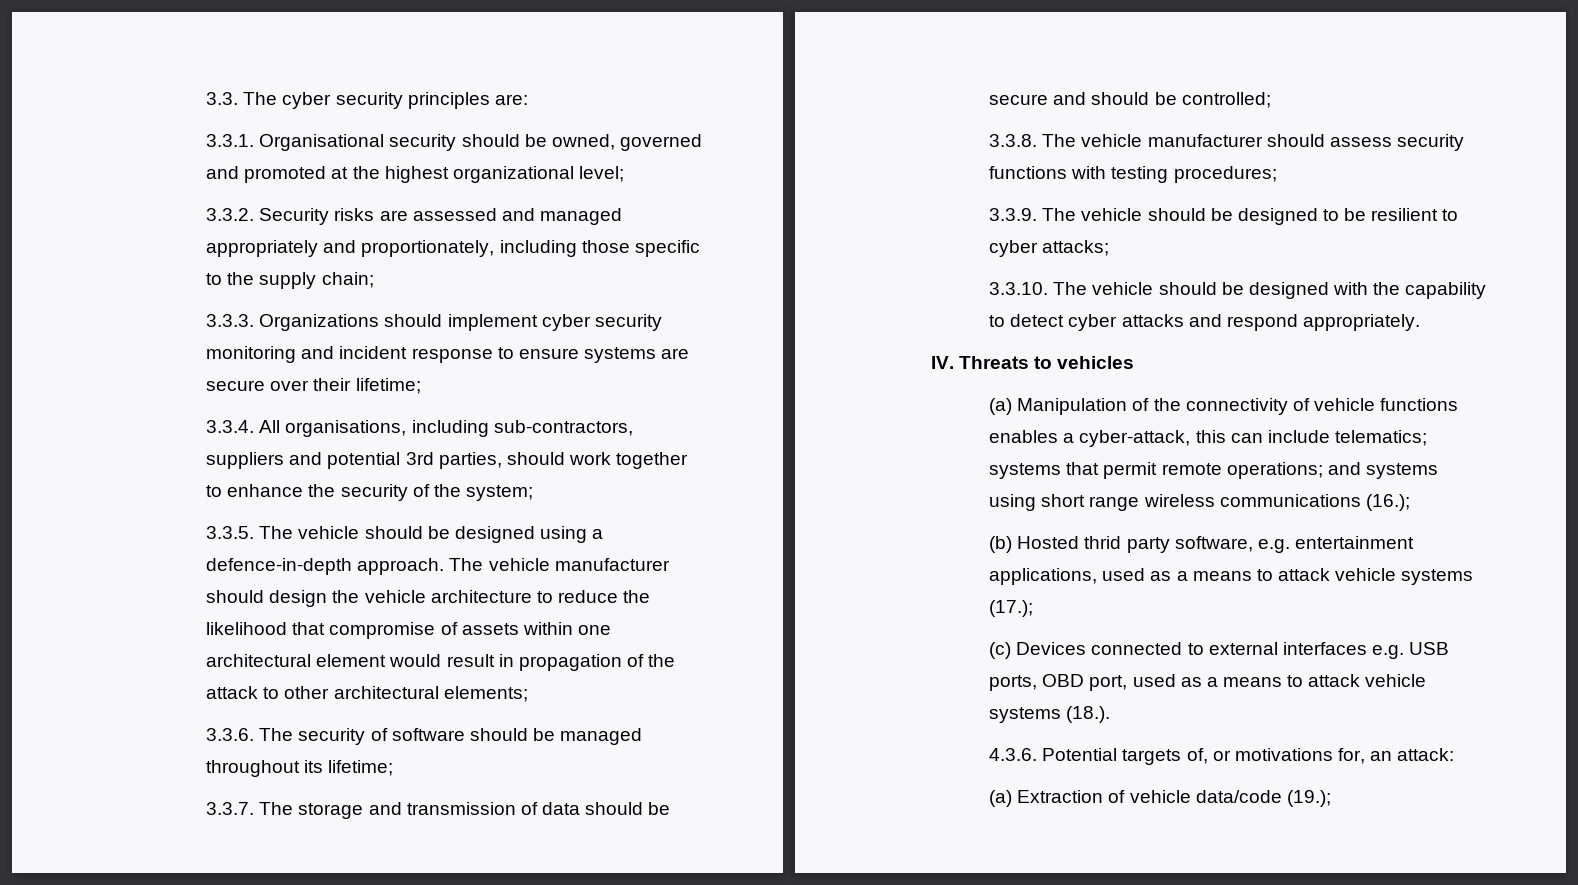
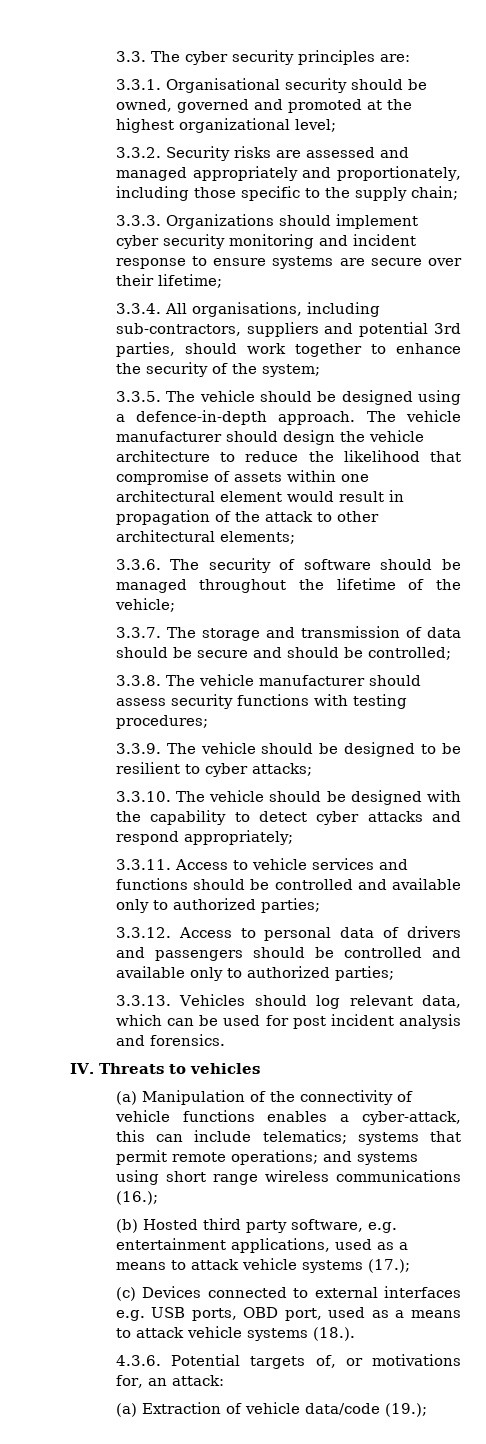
[304,760,394,776] its lifetime; -> [299,578,461,590] [114,598,175,612] the lifetime of the vehicle;
[1302,314,1420,331] appropriately. -> [183,830,293,845] [115,858,408,870] [115,878,461,890] [115,898,320,913] [115,926,461,941] [115,947,461,961] [115,966,394,981] [115,994,461,1009] [115,1014,461,1029] [115,1034,225,1046] appropriately; // 3.3.11. Access to vehicle services and functions should be controlled and available only to authorized parties; // 3.3.12. Access to personal data of drivers and passengers should be controlled and available only to authorized parties; // 3.3.13. Vehicles should log relevant data, which can be used for post incident analysis and forensics.
[1084,536,1122,549] thrid -> [202,1218,241,1230] third

